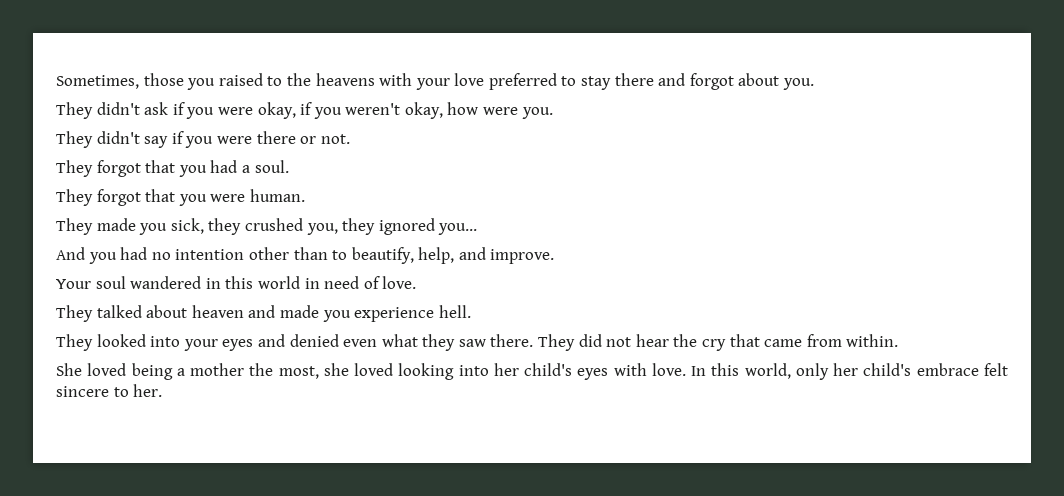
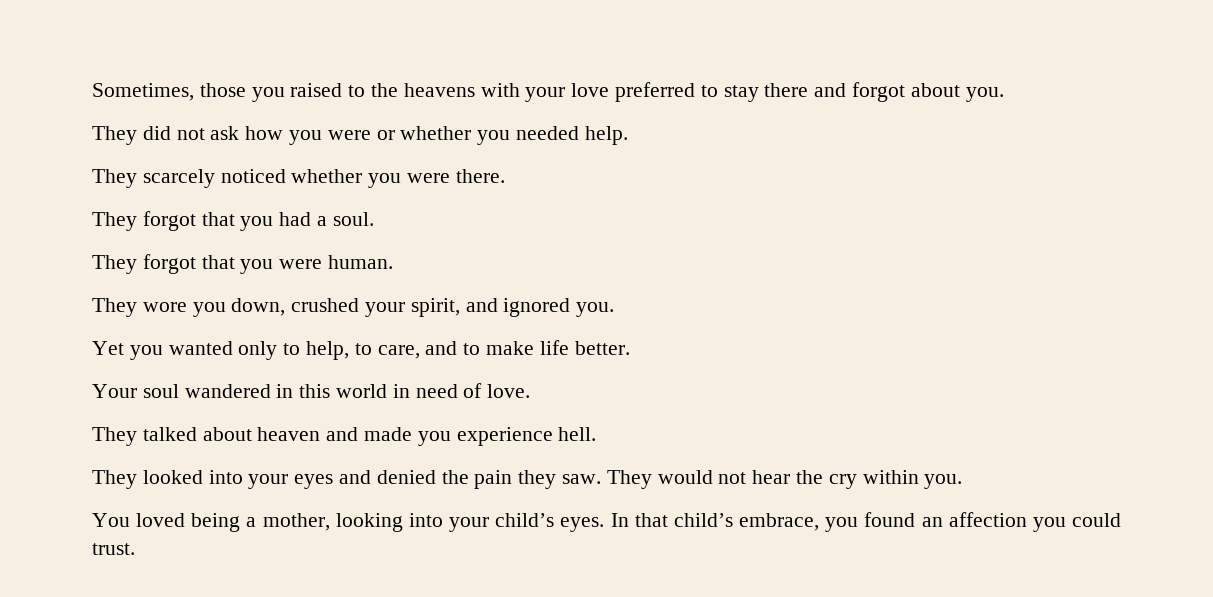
[96,102,553,119] [56,131,350,148] didn't ask if you were okay, if you weren't okay, how were you. // They didn't say if you were there or not. -> [142,126,628,145] [92,169,505,188] did not ask how you were or whether you needed help. // They scarcely noticed whether you were there.
[96,218,478,235] [56,247,555,264] made you sick, they crushed you, they ignored you... // And you had no intention other than to beautify, help, and improve. -> [142,298,615,317] [92,340,630,360] wore you down, crushed your spirit, and ignored you. // Yet you wanted only to help, to care, and to make life better.
[343,334,899,351] [56,363,1008,380] [56,384,163,397] even what they saw there. They did not hear the cry that came from within. // She loved being a mother the most, she loved looking into her child's eyes with love. In this world, only her child's embrace felt sincere to her. -> [441,470,963,489] [92,512,1121,532] [92,543,135,555] the pain they saw. They would not hear the cry within you. // You loved being a mother, looking into your child’s eyes. In that child’s embrace, you found an affection you could trust.

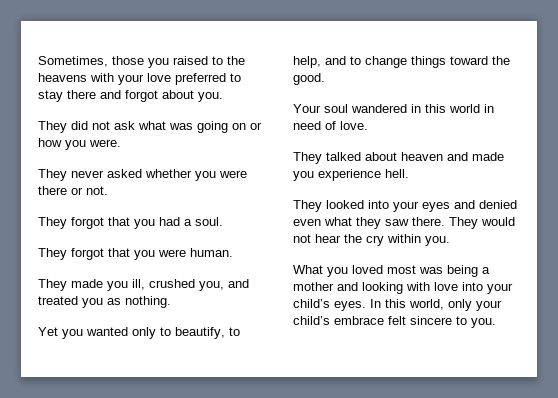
[245,126,628,145] [92,169,286,188] how you were or whether you needed help. // They scarcely noticed -> [138,121,262,133] [38,138,121,150] [38,169,142,181] what was going on or how you were. // They never asked
[455,169,505,183] there. -> [38,186,108,195] there or not.
[142,298,615,317] wore you down, crushed your spirit, and ignored you. -> [71,279,249,291] [38,296,171,308] made you ill, crushed you, and treated you as nothing.
[306,340,630,360] help, to care, and to make life better. -> [175,327,240,339] [293,56,510,68] [293,73,325,85] beautify, to help, and to change things toward the good.
[441,470,602,489] the pain they saw. -> [293,217,445,229] even what they saw there.
[92,513,403,532] You loved being a mother, looking -> [293,265,490,277] [293,282,458,294] What you loved most was being a mother and looking with love
[634,512,1121,532] [92,543,135,555] that child’s embrace, you found an affection you could trust. -> [385,299,502,311] [293,316,496,328] this world, only your child’s embrace felt sincere to you.

